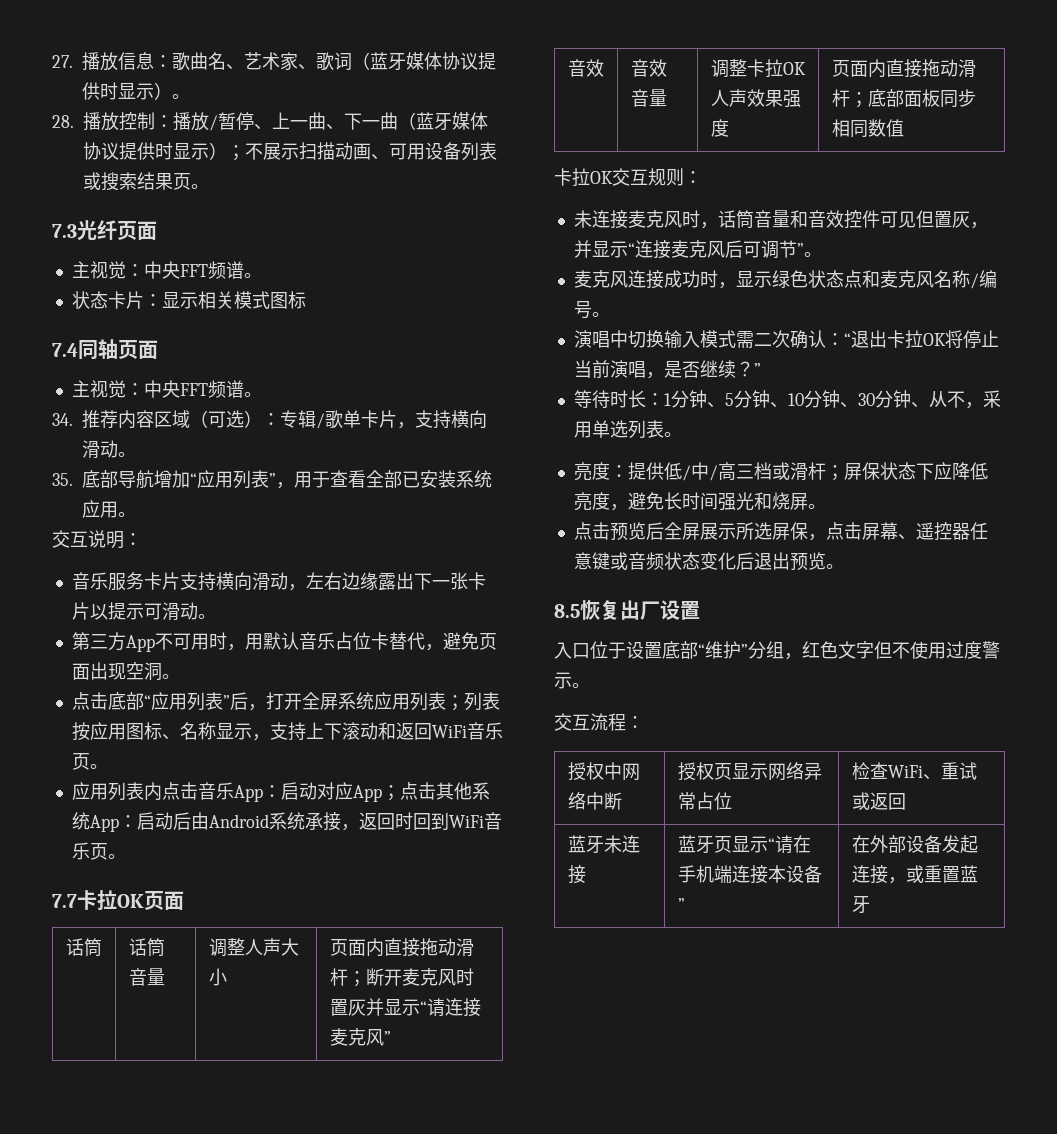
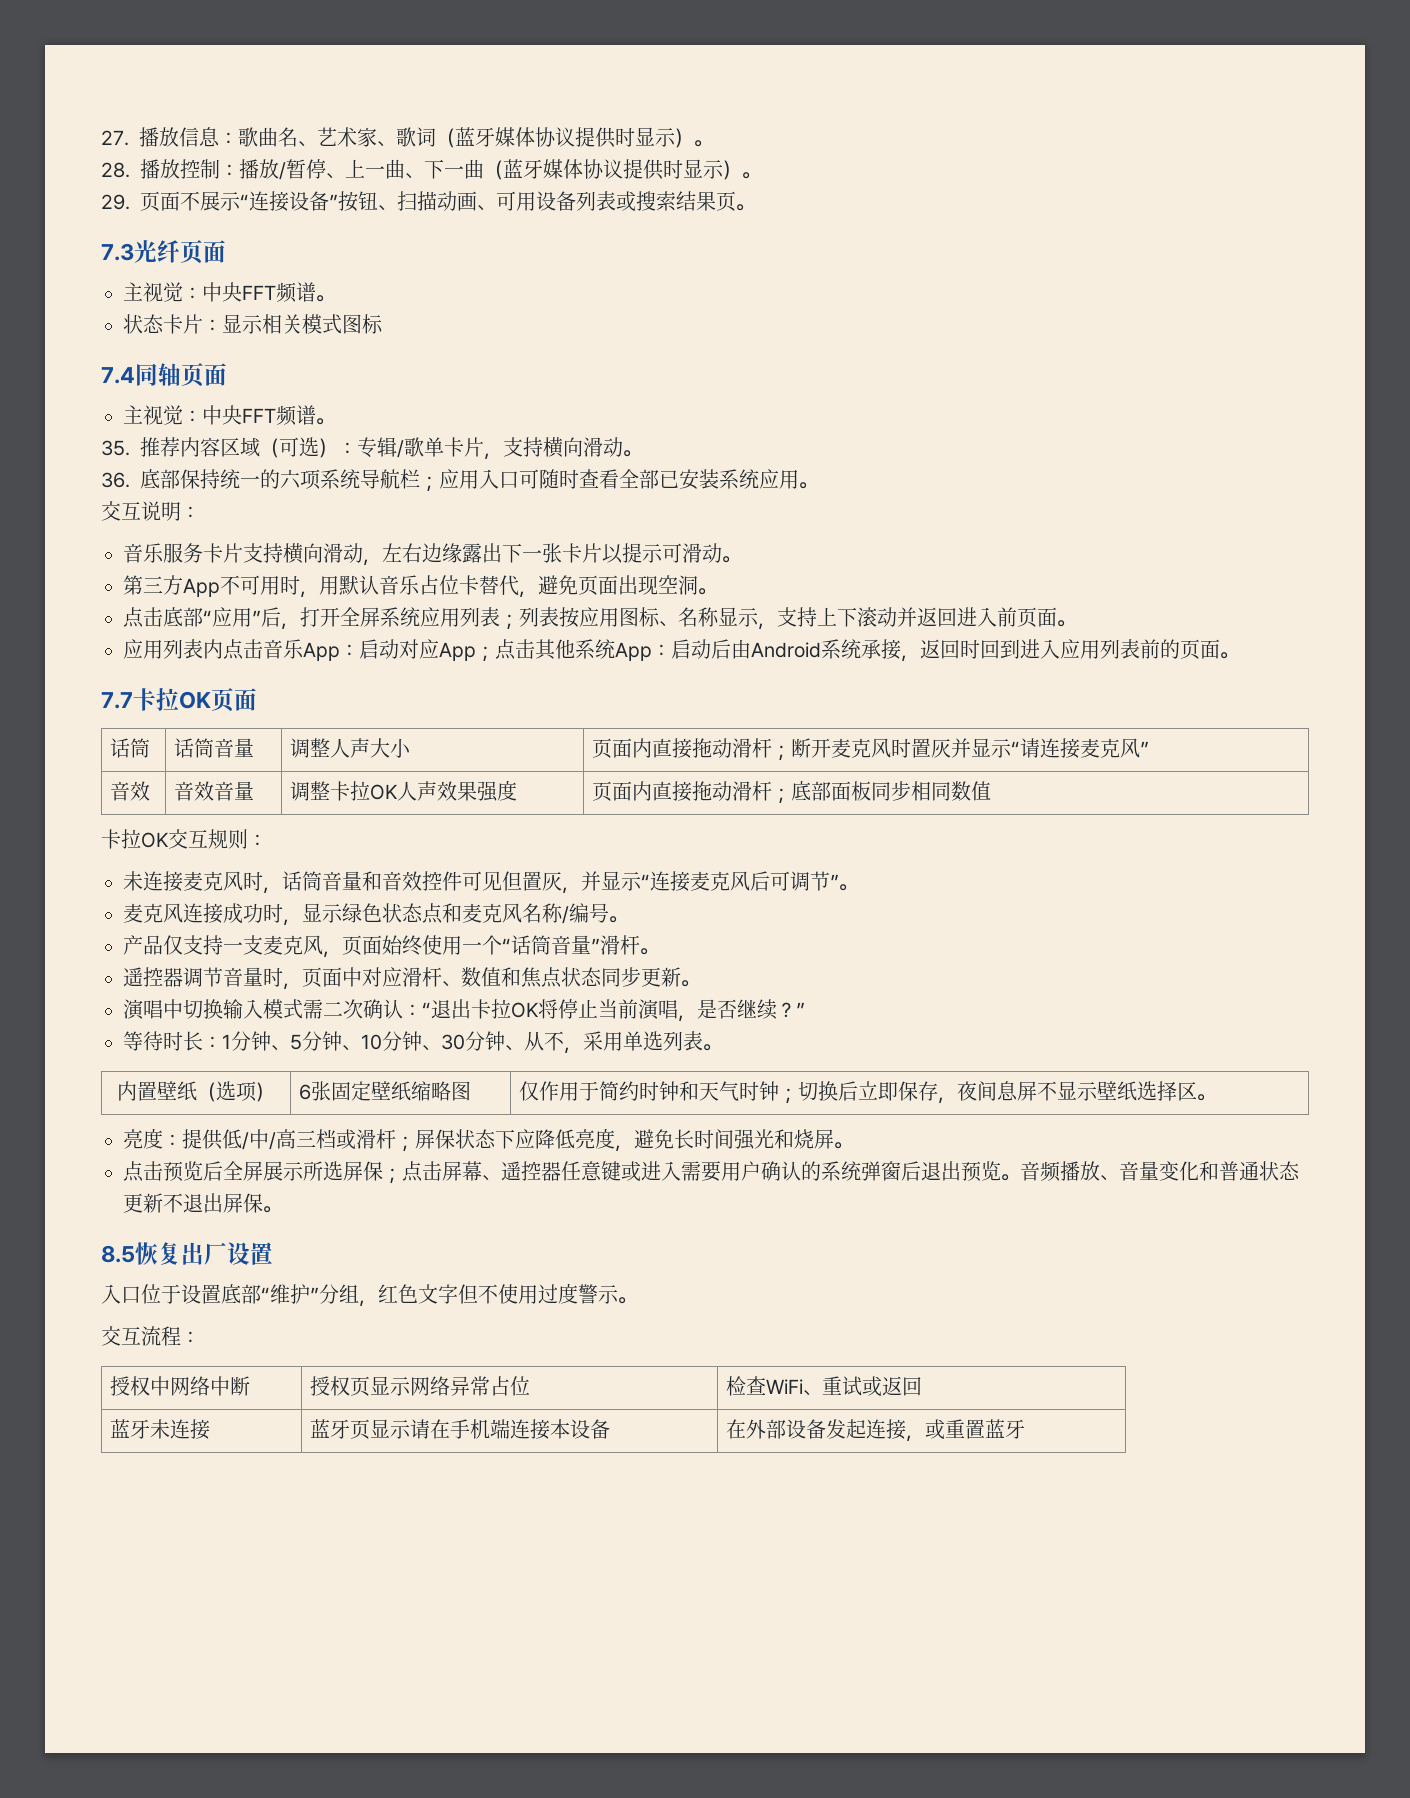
[227,143,299,161] ；不展示 -> [742,172,761,179] [101,191,397,212] 。 // 29.页面不展示“连接设备”按钮、
[52,413,73,426] 34. -> [101,440,130,456] 35.
[52,470,330,489] 35.底部导航增加“应用列表”，用于 -> [101,469,579,492] 36.底部保持统一的六项系统导航栏；应用入口可随时
[186,692,223,711] 列表 -> (252, 617) none
[377,722,503,740] [71,753,90,770] 和返回WiFi音乐页 -> [897,607,1057,627] 并返回进入前页面
[448,812,502,830] [71,842,108,860] WiFi音乐页 -> [1020,639,1220,659] 进入应用列表前的页面
(610, 314) none -> [123,935,659,958] [123,967,700,990] // 产品仅支持一支麦克风，页面始终使用一个“话筒音量”滑杆。 // 遥控器调节音量时，页面中对应滑杆、数值和焦点状态同步更新。
(682, 434) none -> [117,1081,275,1102] [298,1081,471,1101] [518,1081,1216,1104] // 内置壁纸（选项） | 6张固定壁纸缩略图 | 仅作用于简约时钟和天气时钟；切换后立即保存，夜间息屏不显示壁纸选择区。
[807,534,826,541] ， -> [383,1168,402,1184] ；
[627,552,826,571] 音频状态变化后退出预览 -> [641,1161,1300,1182] [123,1193,263,1213] 进入需要用户确认的系统弹窗后退出预览。音频播放、音量变化和普通状态更新不退出屏保
[767,838,775,851] “ -> (411, 1429) none
[677,898,685,911] ” -> (610, 1429) none

